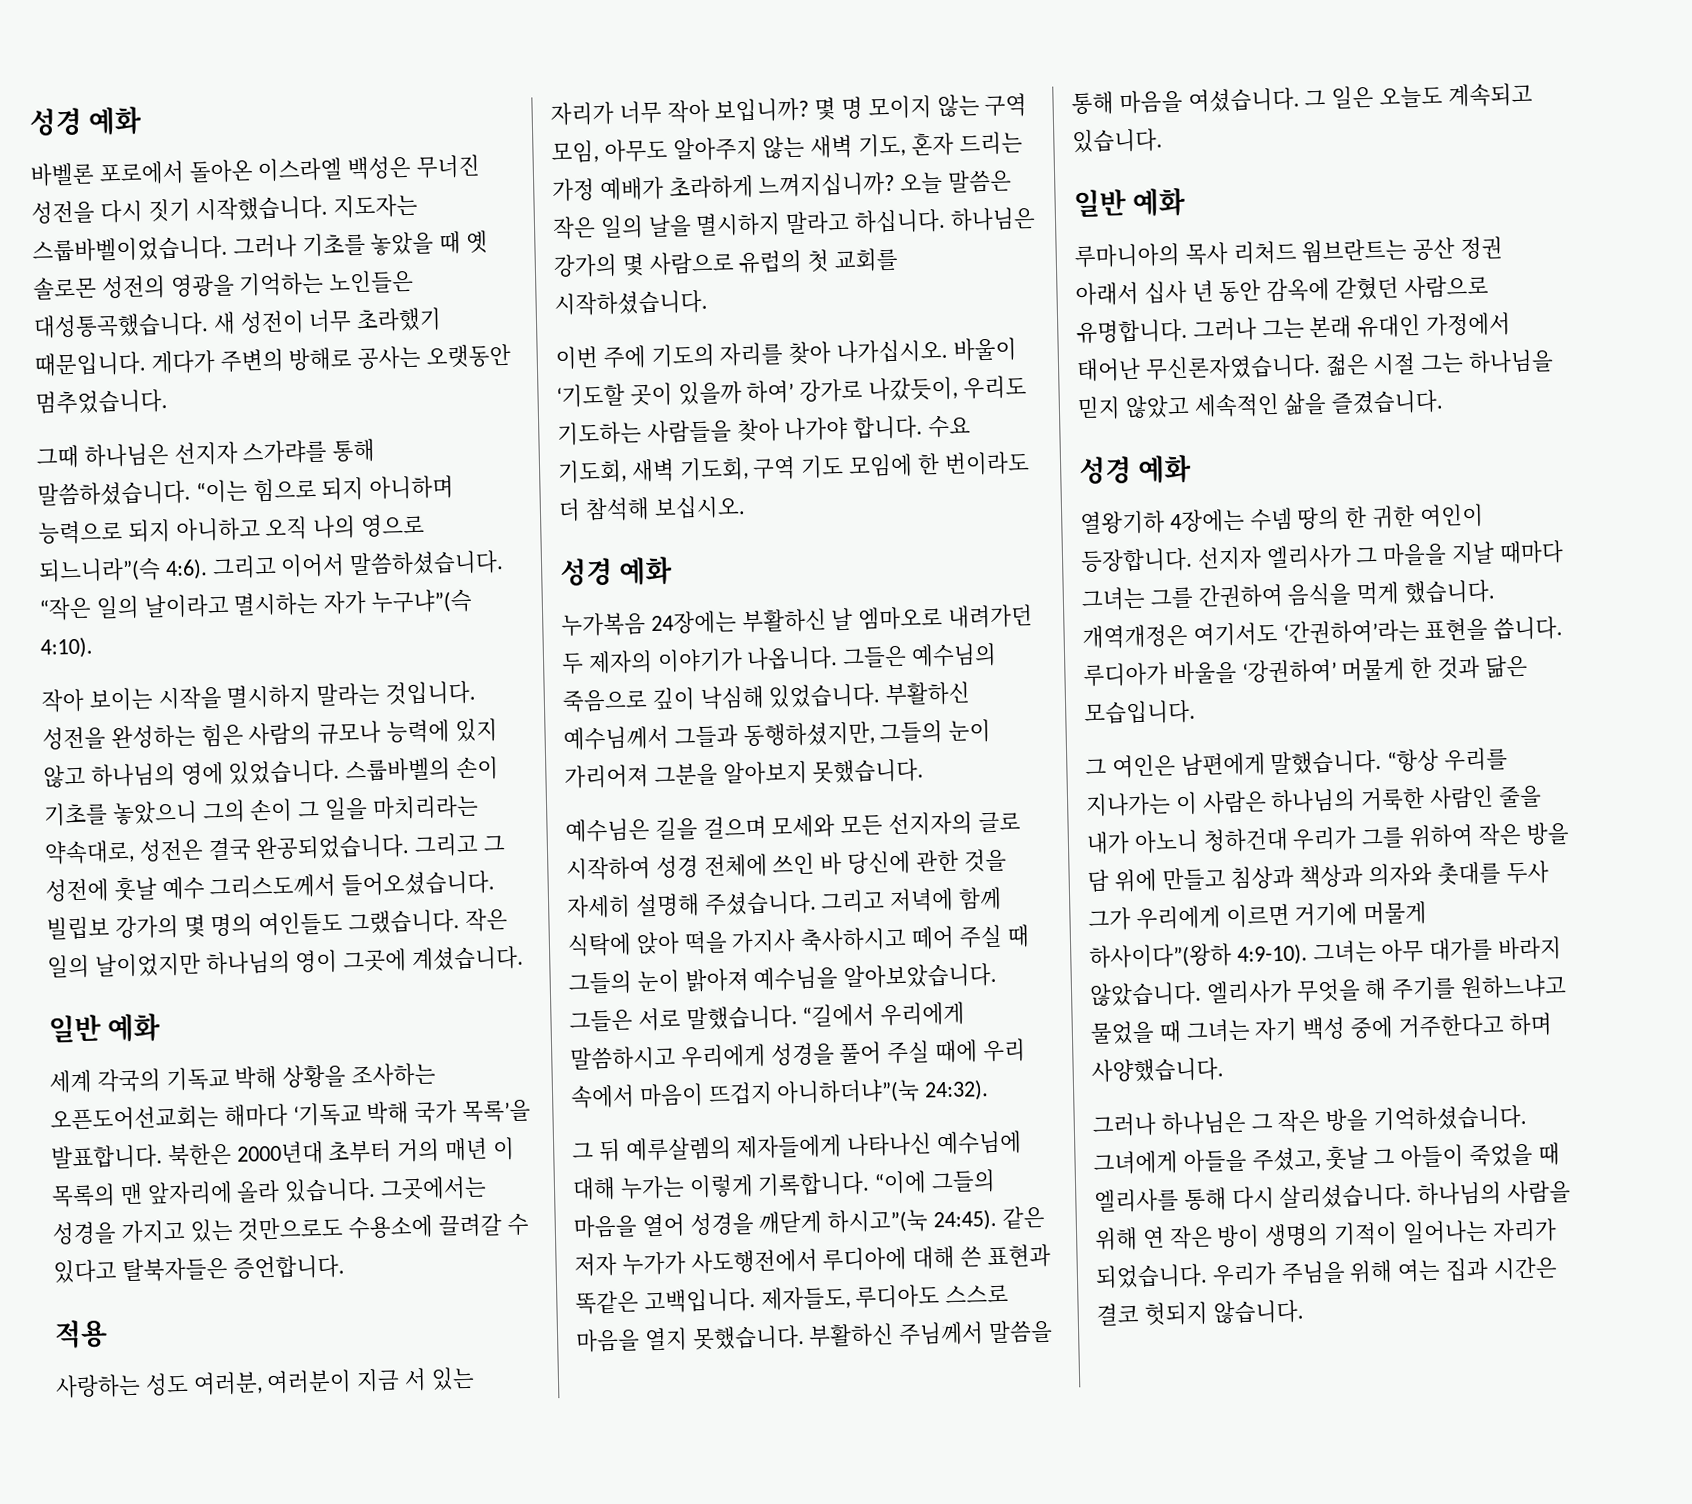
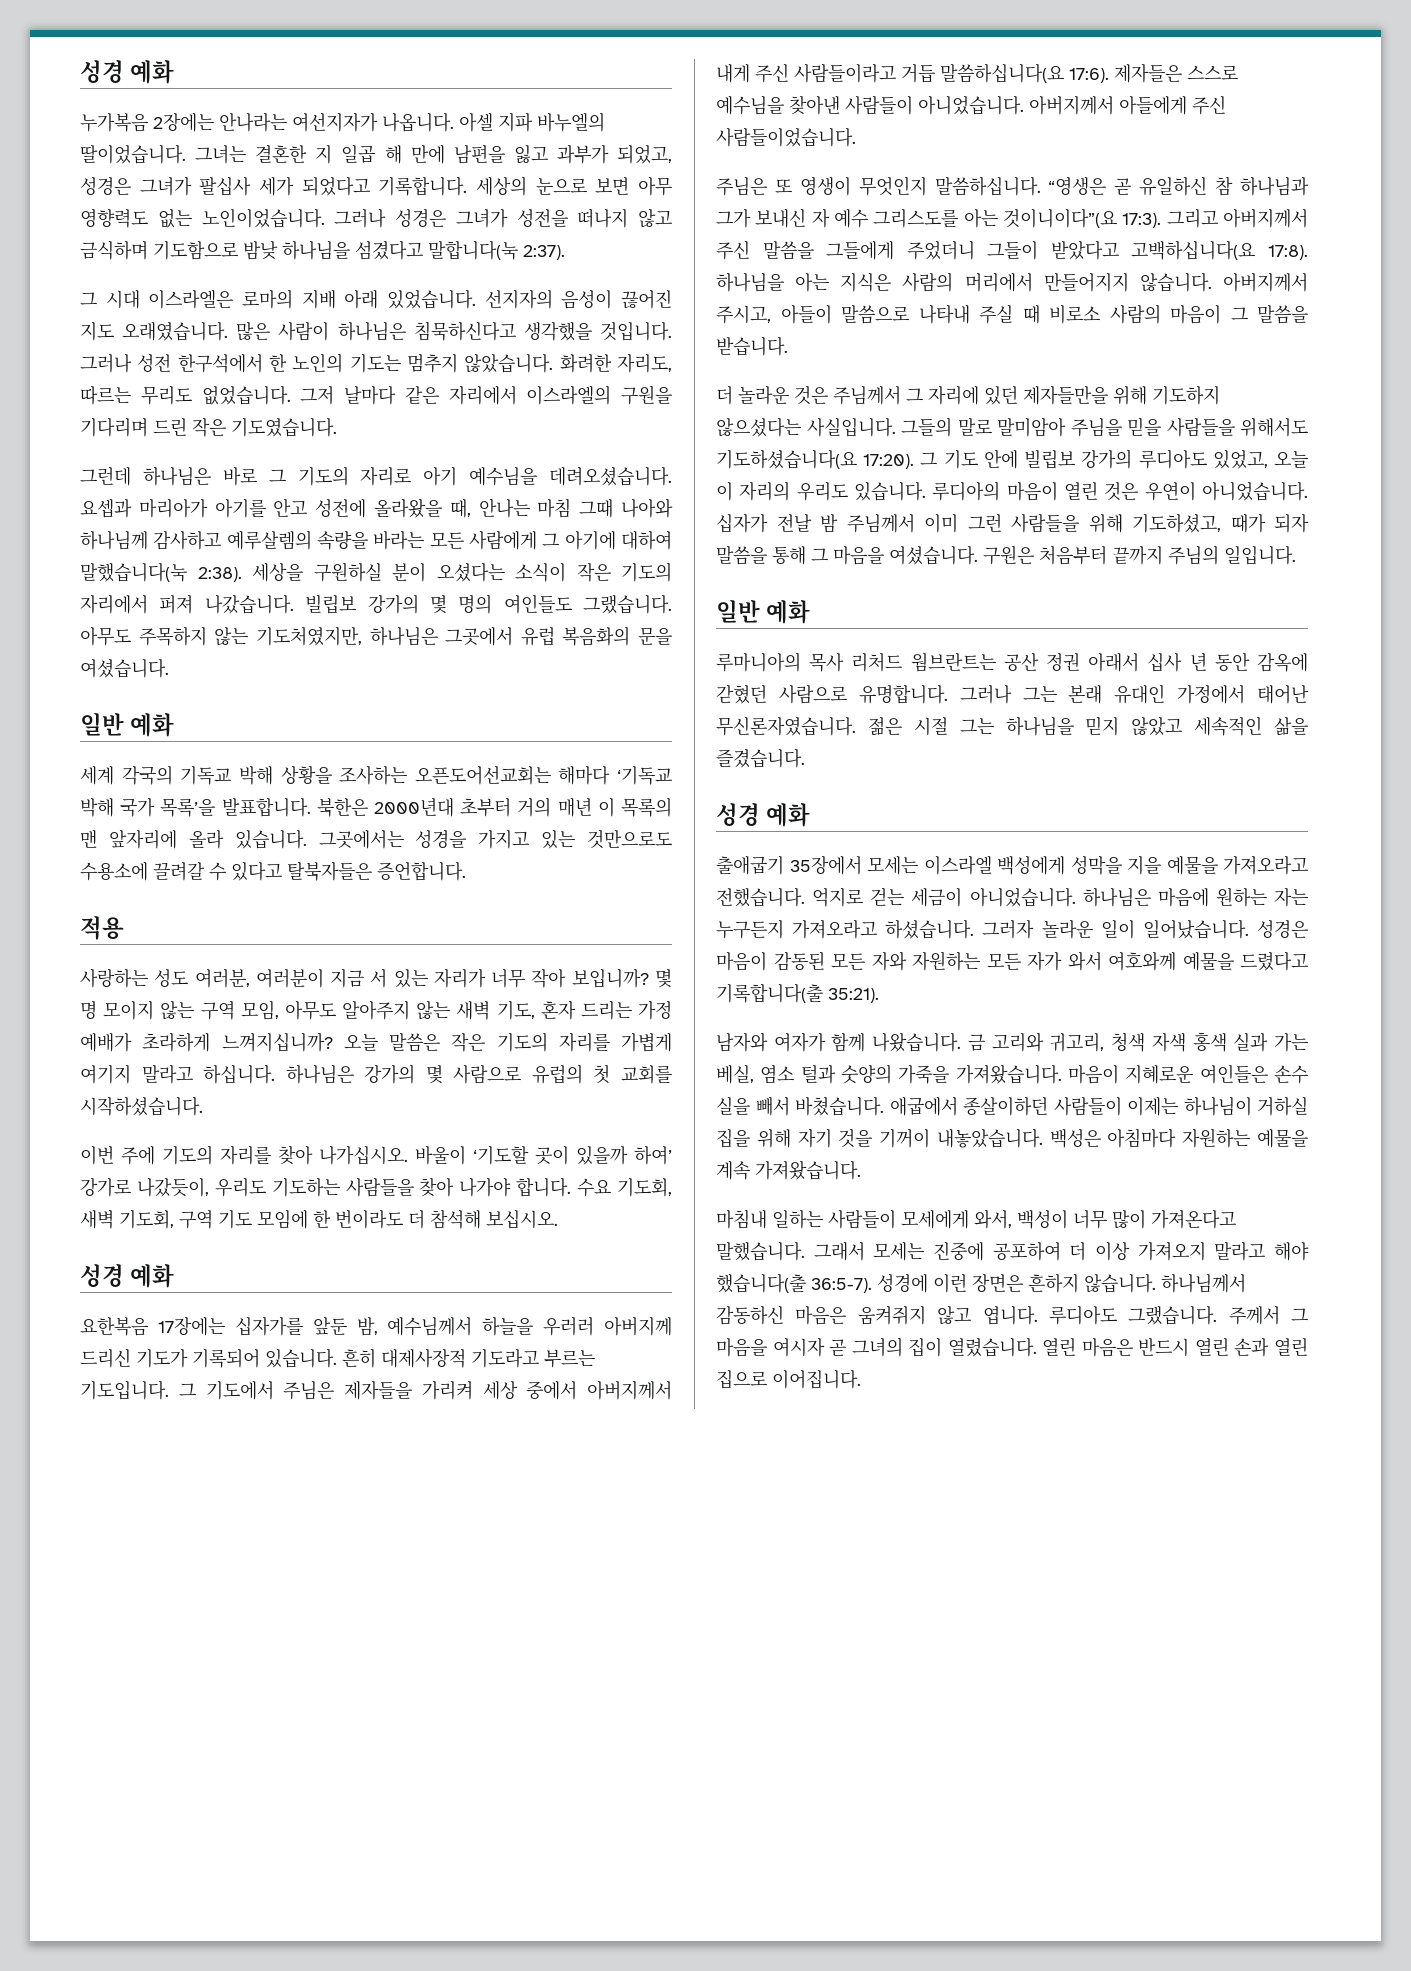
[29,106,144,136] [30,154,481,187] [31,193,419,224] [32,230,489,263] [32,269,415,300] [33,307,443,339] [34,343,512,377] [35,389,168,415] [36,438,376,469] [37,475,455,507] [38,513,426,545] [38,550,505,583] [39,588,474,621] [40,636,93,659] [41,680,477,713] [42,718,498,750] [43,756,500,789] [43,794,479,827] [44,832,506,865] [45,870,496,903] 성경 예화 // 바벨론 포로에서 돌아온 이스라엘 백성은 무너진 성전을 다시 짓기 시작했습니다. 지도자는 스룹바벨이었습니다. 그러나 기초를 놓았을 때 옛 솔로몬 성전의 영광을 기억하는 노인들은 대성통곡했습니다. 새 성전이 너무 초라했기 때문입니다. 게다가 주변의 방해로 공사는 오랫동안 멈추었습니다. // 그때 하나님은 선지자 스가랴를 통해 말씀하셨습니다. “이는 힘으로 되지 아니하며 능력으로 되지 아니하고 오직 나의 영으로 되느니라”(슥 4:6). 그리고 이어서 말씀하셨습니다. “작은 일의 날이라고 멸시하는 자가 누구냐”(슥 4:10). // 작아 보이는 시작을 멸시하지 말라는 것입니다. 성전을 완성하는 힘은 사람의 규모나 능력에 있지 않고 하나님의 영에 있었습니다. 스룹바벨의 손이 기초를 놓았으니 그의 손이 그 일을 마치리라는 약속대로, 성전은 결국 완공되었습니다. 그리고 그 성전에 훗날 예수 그리스도께서 들어오셨습니다. -> [80,60,175,84] [80,112,605,132] [80,144,673,164] [80,176,672,196] [80,208,672,228] [80,240,565,260] [80,289,672,309] [80,321,672,341] [80,353,672,373] [80,385,672,405] [80,417,337,437] [80,466,672,486] [80,498,673,518] [80,530,672,550] [80,562,672,582] [80,594,294,614] 성경 예화 // 누가복음 2장에는 안나라는 여선지자가 나옵니다. 아셀 지파 바누엘의 딸이었습니다. 그녀는 결혼한 지 일곱 해 만에 남편을 잃고 과부가 되었고, 성경은 그녀가 팔십사 세가 되었다고 기록합니다. 세상의 눈으로 보면 아무 영향력도 없는 노인이었습니다. 그러나 성경은 그녀가 성전을 떠나지 않고 금식하며 기도함으로 밤낮 하나님을 섬겼다고 말합니다(눅 2:37). // 그 시대 이스라엘은 로마의 지배 아래 있었습니다. 선지자의 음성이 끊어진 지도 오래였습니다. 많은 사람이 하나님은 침묵하신다고 생각했을 것입니다. 그러나 성전 한구석에서 한 노인의 기도는 멈추지 않았습니다. 화려한 자리도, 따르는 무리도 없었습니다. 그저 날마다 같은 자리에서 이스라엘의 구원을 기다리며 드린 작은 기도였습니다. // 그런데 하나님은 바로 그 기도의 자리로 아기 예수님을 데려오셨습니다. 요셉과 마리아가 아기를 안고 성전에 올라왔을 때, 안나는 마침 그때 나아와 하나님께 감사하고 예루살렘의 속량을 바라는 모든 사람에게 그 아기에 대하여 말했습니다(눅 2:38). 세상을 구원하실 분이 오셨다는 소식이 작은 기도의 자리에서 퍼져 나갔습니다.
[464,908,508,932] [47,945,525,979] 작은 일의 날이었지만 하나님의 영이 그곳에 계셨습니다. -> [80,626,672,646] [80,658,169,678] 아무도 주목하지 않는 기도처였지만, 하나님은 그곳에서 유럽 복음화의 문을 여셨습니다.
[599,212,782,239] 일의 날을 멸시하지 -> [496,1032,672,1052] [80,1064,131,1084] 기도의 자리를 가볍게 여기지
[561,604,1034,637] [561,642,998,675] [562,681,972,713] [563,718,992,751] [564,758,925,789] [565,811,1021,843] [566,848,1007,881] [566,886,1003,919] [567,924,1030,957] [568,962,998,995] [569,1001,966,1032] [570,1038,1026,1071] [570,1078,990,1109] [572,1130,1023,1163] [572,1168,997,1201] [573,1205,1045,1239] [574,1243,1051,1277] [575,1284,1010,1315] [575,1321,985,1353] 누가복음 24장에는 부활하신 날 엠마오로 내려가던 두 제자의 이야기가 나옵니다. 그들은 예수님의 죽음으로 깊이 낙심해 있었습니다. 부활하신 예수님께서 그들과 동행하셨지만, 그들의 눈이 가리어져 그분을 알아보지 못했습니다. // 예수님은 길을 걸으며 모세와 모든 선지자의 글로 시작하여 성경 전체에 쓰인 바 당신에 관한 것을 자세히 설명해 주셨습니다. 그리고 저녁에 함께 식탁에 앉아 떡을 가지사 축사하시고 떼어 주실 때 그들의 눈이 밝아져 예수님을 알아보았습니다. 그들은 서로 말했습니다. “길에서 우리에게 말씀하시고 우리에게 성경을 풀어 주실 때에 우리 속에서 마음이 뜨겁지 아니하더냐”(눅 24:32). // 그 뒤 예루살렘의 제자들에게 나타나신 예수님에 대해 누가는 이렇게 기록합니다. “이에 그들의 마음을 열어 성경을 깨닫게 하시고”(눅 24:45). 같은 저자 누가가 사도행전에서 루디아에 대해 쓴 표현과 똑같은 고백입니다. 제자들도, 루디아도 스스로 마음을 열지 못했습니다. 부활하신 주님께서 -> [80,1316,672,1336] [80,1348,595,1368] [80,1380,672,1400] [716,63,1238,83] [716,95,1226,115] [716,127,856,147] [716,176,1309,196] [716,208,1308,228] [716,240,1308,260] [716,272,1308,292] [716,304,1308,324] [716,336,788,356] [716,385,1220,405] [716,417,1308,437] [716,449,1308,469] [716,481,1308,501] [716,513,1309,533] 요한복음 17장에는 십자가를 앞둔 밤, 예수님께서 하늘을 우러러 아버지께 드리신 기도가 기록되어 있습니다. 흔히 대제사장적 기도라고 부르는 기도입니다. 그 기도에서 주님은 제자들을 가리켜 세상 중에서 아버지께서 내게 주신 사람들이라고 거듭 말씀하십니다(요 17:6). 제자들은 스스로 예수님을 찾아낸 사람들이 아니었습니다. 아버지께서 아들에게 주신 사람들이었습니다. // 주님은 또 영생이 무엇인지 말씀하십니다. “영생은 곧 유일하신 참 하나님과 그가 보내신 자 예수 그리스도를 아는 것이니이다”(요 17:3). 그리고 아버지께서 주신 말씀을 그들에게 주었더니 그들이 받았다고 고백하십니다(요 17:8). 하나님을 아는 지식은 사람의 머리에서 만들어지지 않습니다. 아버지께서 주시고, 아들이 말씀으로 나타내 주실 때 비로소 사람의 마음이 그 말씀을 받습니다. // 더 놀라운 것은 주님께서 그 자리에 있던 제자들만을 위해 기도하지 않으셨다는 사실입니다. 그들의 말로 말미암아 주님을 믿을 사람들을 위해서도 기도하셨습니다(요 17:20). 그 기도 안에 빌립보 강가의 루디아도 있었고, 오늘 이 자리의 우리도 있습니다. 루디아의 마음이 열린 것은 우연이 아니었습니다. 십자가 전날 밤 주님께서 이미 그런 사람들을 위해 기도하셨고, 때가 되자
(1114, 103) none -> [811,548,828,562] 그
[1304,82,1533,109] [1072,128,1163,154] 그 일은 오늘도 계속되고 있습니다. -> [983,545,1296,565] 구원은 처음부터 끝까지 주님의 일입니다.
[1080,503,1484,536] [1080,540,1564,574] [1081,579,1497,612] [1082,616,1564,650] [1083,654,1528,688] [1084,699,1196,726] [1085,747,1509,779] [1085,785,1542,818] [1086,822,1570,856] [1087,860,1549,893] [1088,900,1428,931] [1089,936,1563,969] [1089,974,1568,1007] [1090,1012,1553,1045] [1091,1057,1224,1083] [1092,1104,1528,1137] [1093,1142,1560,1175] [1094,1180,1572,1213] [1094,1218,1557,1251] [1095,1256,1558,1289] [1096,1299,1304,1326] 열왕기하 4장에는 수넴 땅의 한 귀한 여인이 등장합니다. 선지자 엘리사가 그 마을을 지날 때마다 그녀는 그를 간권하여 음식을 먹게 했습니다. 개역개정은 여기서도 ‘간권하여’라는 표현을 씁니다. 루디아가 바울을 ‘강권하여’ 머물게 한 것과 닮은 모습입니다. // 그 여인은 남편에게 말했습니다. “항상 우리를 지나가는 이 사람은 하나님의 거룩한 사람인 줄을 내가 아노니 청하건대 우리가 그를 위하여 작은 방을 담 위에 만들고 침상과 책상과 의자와 촛대를 두사 그가 우리에게 이르면 거기에 머물게 하사이다”(왕하 4:9-10). 그녀는 아무 대가를 바라지 않았습니다. 엘리사가 무엇을 해 주기를 원하느냐고 물었을 때 그녀는 자기 백성 중에 거주한다고 하며 사양했습니다. // 그러나 하나님은 그 작은 방을 기억하셨습니다. 그녀에게 아들을 주셨고, 훗날 그 아들이 죽었을 때 엘리사를 통해 다시 살리셨습니다. 하나님의 사람을 위해 연 작은 방이 생명의 기적이 일어나는 자리가 되었습니다. 우리가 주님을 위해 여는 집과 시간은 결코 헛되지 않습니다. -> [716,855,1308,875] [716,887,1308,907] [716,919,1308,939] [716,951,1308,971] [716,983,879,1003] [716,1032,1308,1052] [716,1064,1308,1084] [716,1096,1308,1116] [716,1128,1308,1148] [716,1160,861,1180] [716,1209,1236,1229] [716,1241,1309,1261] [716,1273,1246,1293] [716,1305,1308,1325] [716,1337,1308,1357] [716,1369,861,1389] 출애굽기 35장에서 모세는 이스라엘 백성에게 성막을 지을 예물을 가져오라고 전했습니다. 억지로 걷는 세금이 아니었습니다. 하나님은 마음에 원하는 자는 누구든지 가져오라고 하셨습니다. 그러자 놀라운 일이 일어났습니다. 성경은 마음이 감동된 모든 자와 자원하는 모든 자가 와서 여호와께 예물을 드렸다고 기록합니다(출 35:21). // 남자와 여자가 함께 나왔습니다. 금 고리와 귀고리, 청색 자색 홍색 실과 가는 베실, 염소 털과 숫양의 가죽을 가져왔습니다. 마음이 지혜로운 여인들은 손수 실을 빼서 바쳤습니다. 애굽에서 종살이하던 사람들이 이제는 하나님이 거하실 집을 위해 자기 것을 기꺼이 내놓았습니다. 백성은 아침마다 자원하는 예물을 계속 가져왔습니다. // 마침내 일하는 사람들이 모세에게 와서, 백성이 너무 많이 가져온다고 말했습니다. 그래서 모세는 진중에 공포하여 더 이상 가져오지 말라고 해야 했습니다(출 36:5-7). 성경에 이런 장면은 흔하지 않습니다. 하나님께서 감동하신 마음은 움켜쥐지 않고 엽니다. 루디아도 그랬습니다. 주께서 그 마음을 여시자 곧 그녀의 집이 열렸습니다. 열린 마음은 반드시 열린 손과 열린 집으로 이어집니다.

